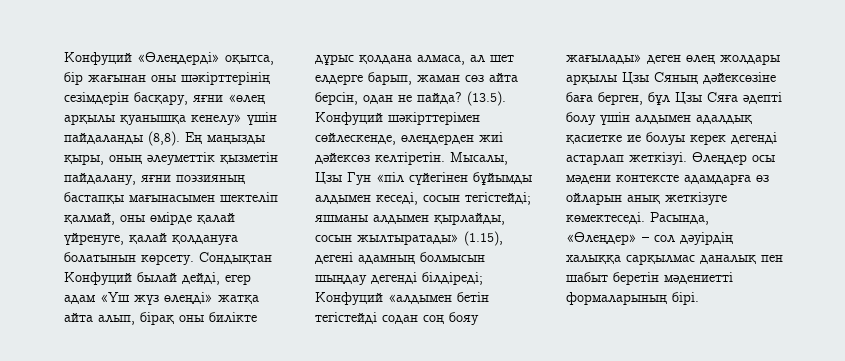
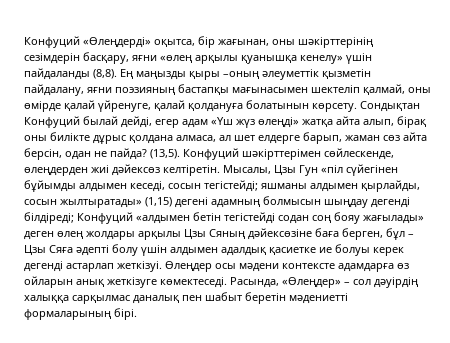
[88,75,146,82] жағынан -> [218,39,269,46] жағынан,
[64,154,142,165] қыры, оның -> [189,71,259,80] қыры –оның
[467,91,506,106] (13.5). -> [150,149,180,159] (13,5).
[464,231,503,246] (1.15), -> [145,197,172,207] (1,15)
(671, 98) none -> [408,234,414,237] –

